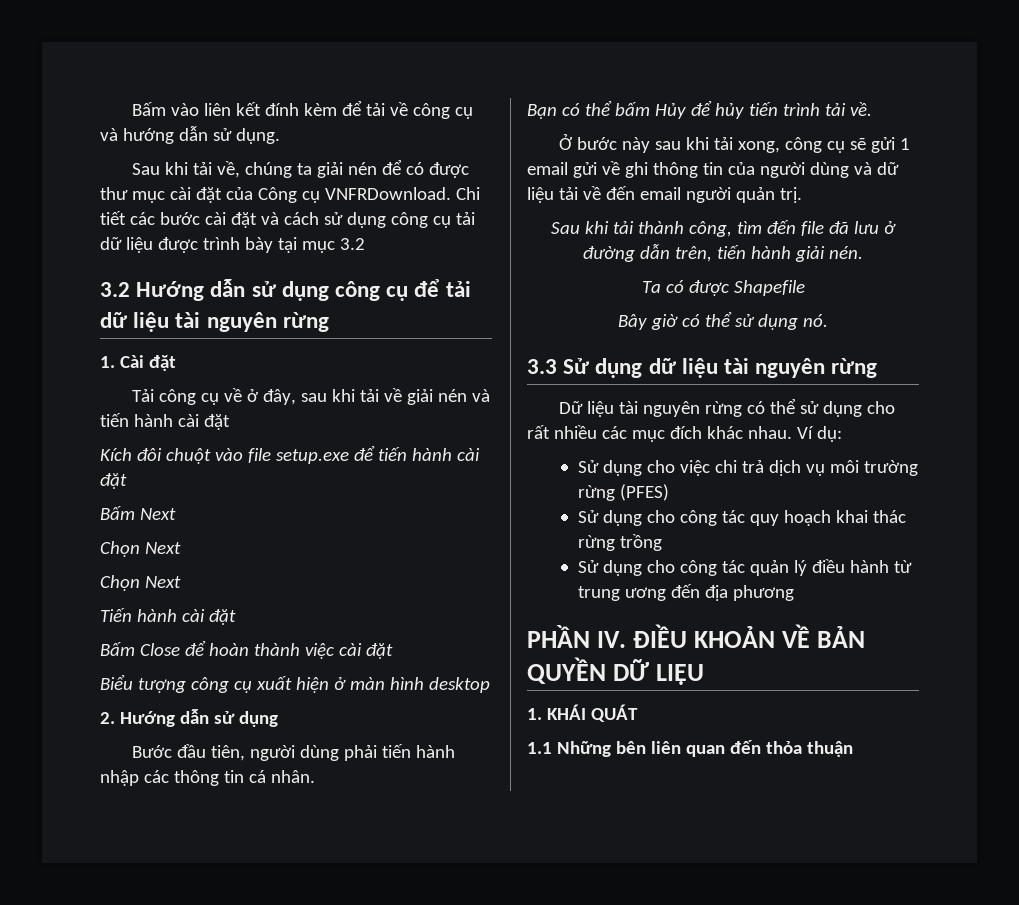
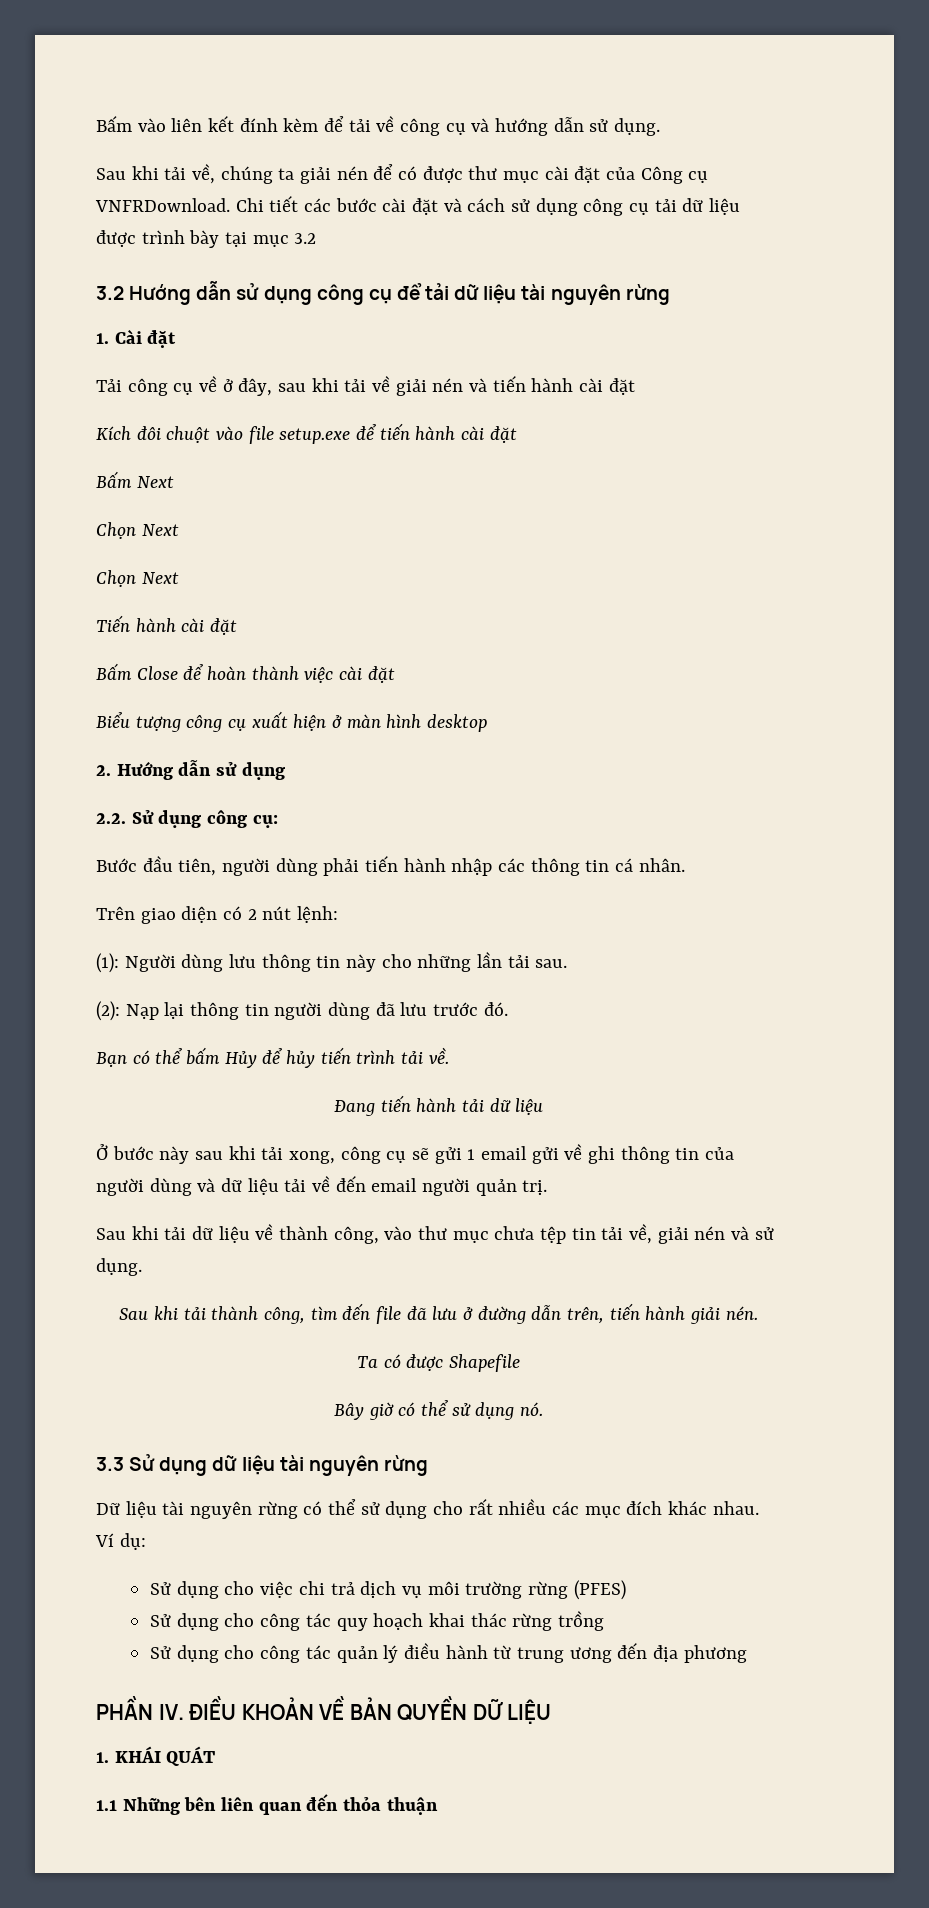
(278, 719) none -> [96,810,278,828] // 2.2. Sử dụng công cụ:
(315, 776) none -> [96,906,339,924] [96,952,568,973] [96,1001,508,1021] // Trên giao diện có 2 nút lệnh: // (1): Người dùng lưu thông tin này cho những lần tải sau. // (2): Nạp lại thông tin người dùng đã lưu trước đó.
(872, 109) none -> [333,1095,544,1116] // Đang tiến hành tải dữ liệu
(802, 195) none -> [96,1224,774,1244] [96,1258,142,1276] // Sau khi tải dữ liệu về thành công, vào thư mục chưa tệp tin tải về, giải nén và sử dụng.

